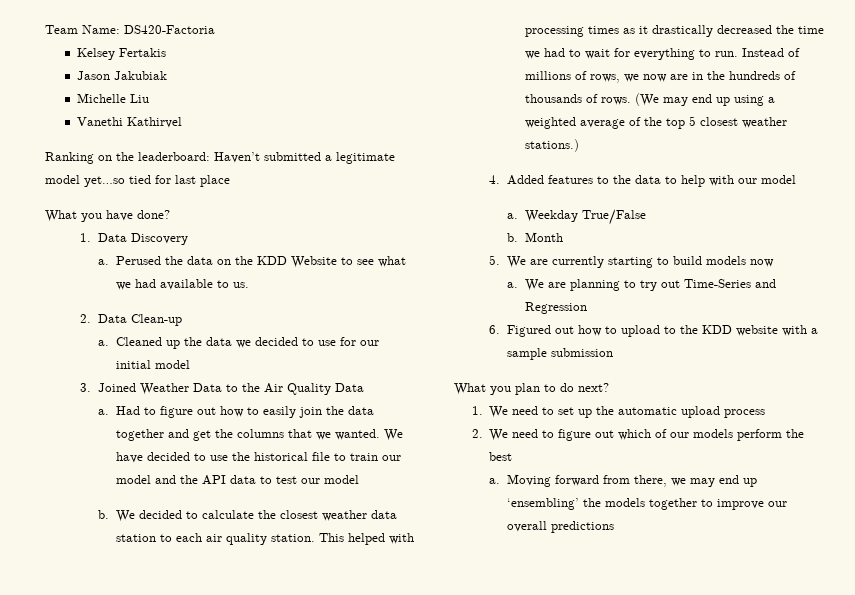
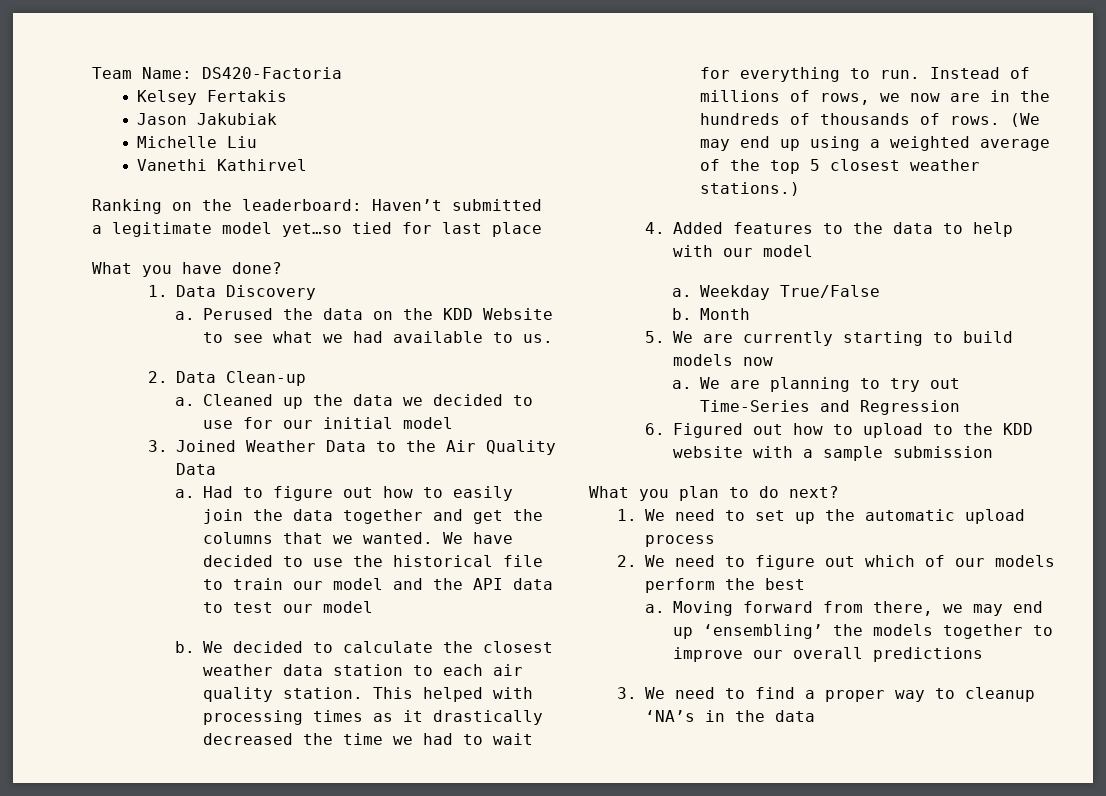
(615, 527) none -> [616,687,1035,702] [644,710,815,722] // 3. We need to find a proper way to cleanup ‘NA’s in the data

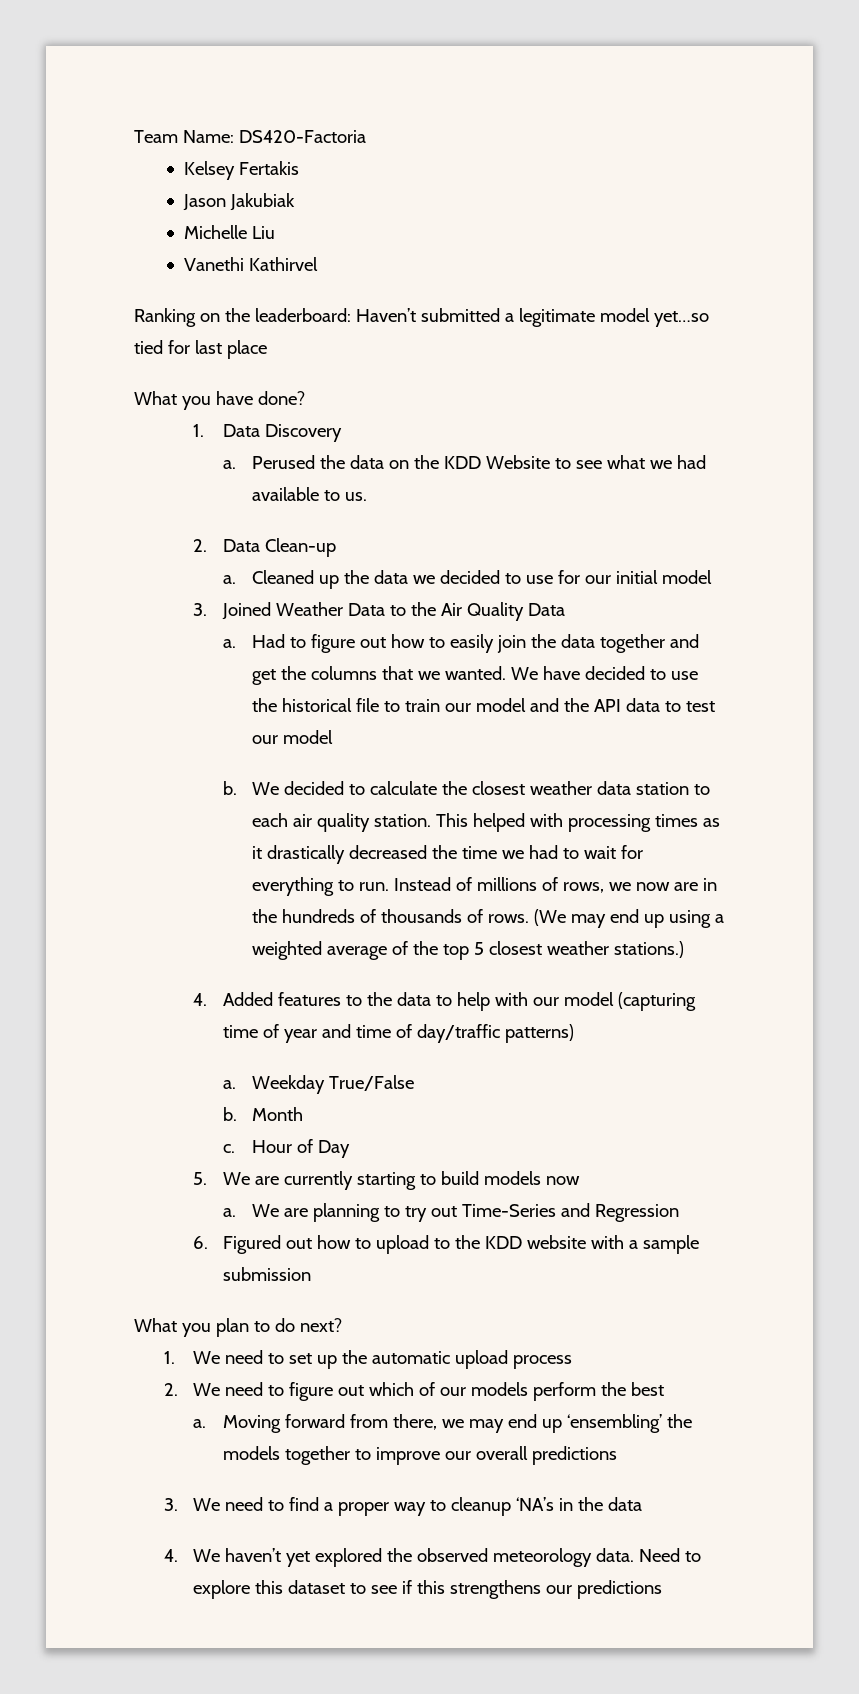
(813, 251) none -> [617,992,696,1011] [222,1024,574,1043] (capturing time of year and time of day/traffic patterns)
(751, 314) none -> [222,1139,351,1158] // c. Hour of Day
(815, 716) none -> [163,1548,702,1567] [193,1580,663,1599] // 4. We haven’t yet explored the observed meteorology data. Need to explore this dataset to see if this strengthens our predictions

